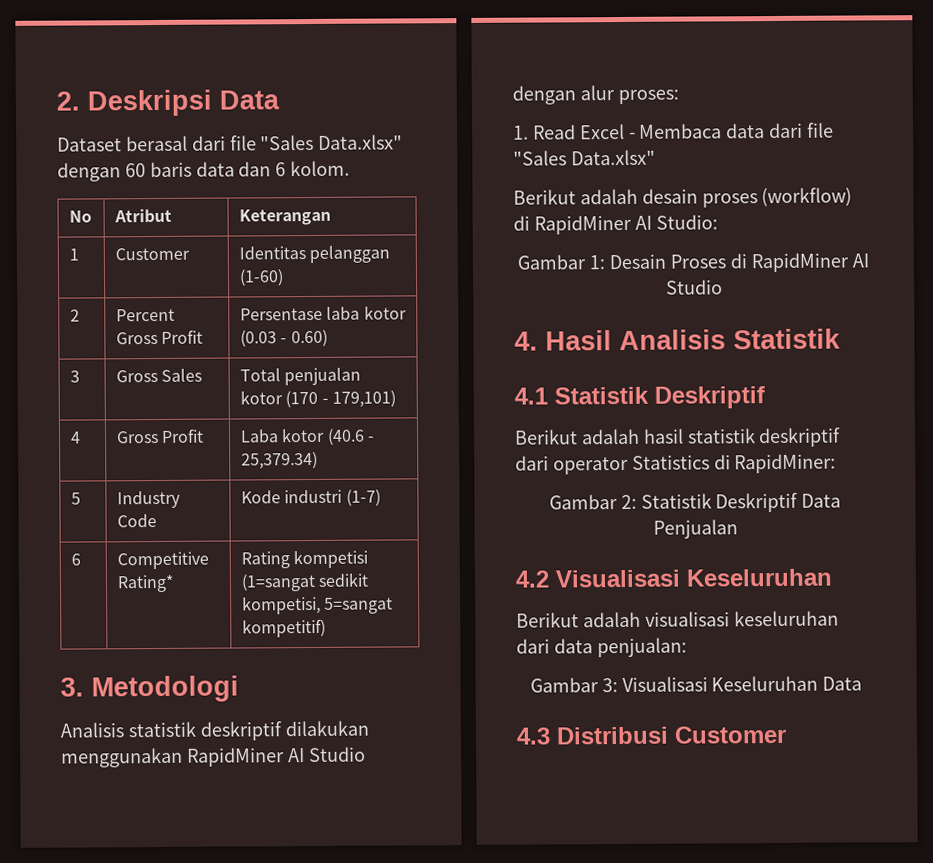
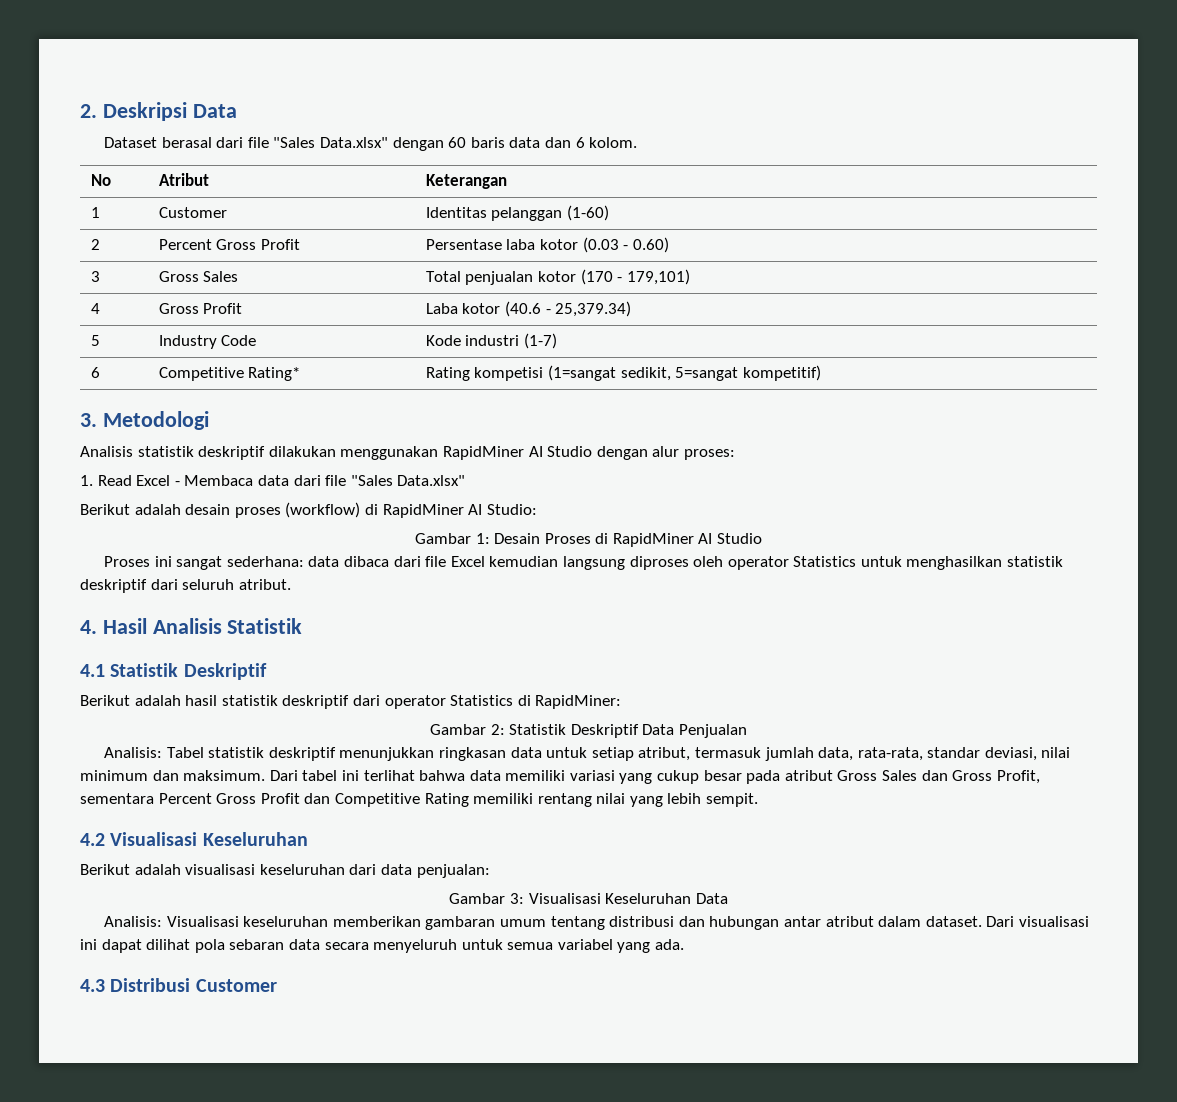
[318,572,369,587] [241,595,321,615] sedikit kompetisi, -> [620,367,671,381] sedikit,
(723, 287) none -> [104,556,1064,570] [80,579,291,593] // Proses ini sangat sederhana: data dibaca dari file Excel kemudian langsung diproses oleh operator Statistics untuk menghasilkan statistik deskriptif dari seluruh atribut.
(738, 529) none -> [104,747,1071,761] [80,770,1040,784] [80,793,759,807] // Analisis: Tabel statistik deskriptif menunjukkan ringkasan data untuk setiap atribut, termasuk jumlah data, rata-rata, standar deviasi, nilai minimum dan maksimum. Dari tabel ini terlihat bahwa data memiliki variasi yang cukup besar pada atribut Gross Sales dan Gross Profit, sementara Percent Gross Profit dan Competitive Rating memiliki rentang nilai yang lebih sempit.
(863, 683) none -> [104,916,1089,930] [80,939,685,953] // Analisis: Visualisasi keseluruhan memberikan gambaran umum tentang distribusi dan hubungan antar atribut dalam dataset. Dari visualisasi ini dapat dilihat pola sebaran data secara menyeluruh untuk semua variabel yang ada.

